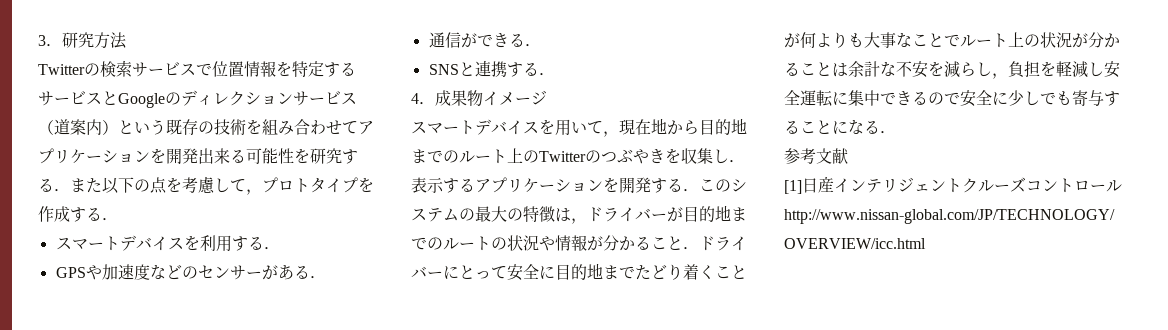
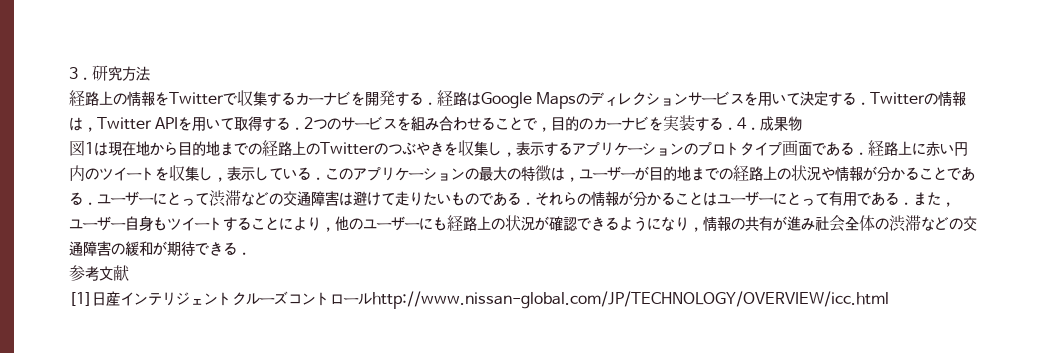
[38,60,356,78] [38,91,165,108] Twitterの検索サービスで位置情報を特定するサービスとGoogle -> [69,90,577,109] 経路上の情報をTwitterで収集するカーナビを開発する．経路はGoogle Maps
[38,119,374,135] [38,148,358,164] [38,176,374,195] [38,206,118,222] [55,235,280,252] [55,264,326,280] [428,32,541,48] [428,60,555,77] [411,90,547,107] [411,119,619,137] （道案内）という既存の技術を組み合わせてアプリケーションを開発出来る可能性を研究する．また以下の点を考慮して，プロトタイプを作成する． // スマートデバイスを利用する． // GPSや加速度などのセンサーがある． // 通信ができる． // SNSと連携する． // 4．成果物イメージ // スマートデバイスを用いて， -> [744,91,967,106] [69,115,803,132] [69,140,108,156] を用いて決定する．Twitterの情報は，Twitter APIを用いて取得する．2つのサービスを組み合わせることで，目的のカーナビを実装する．4．成果物 // 図1は
[459,149,507,164] ルート -> [262,140,292,156] 経路
[729,160,745,163] ． -> [501,152,516,157] ，
[603,177,747,193] [411,208,459,222] を開発する．このシステム -> [683,140,968,156] [69,165,465,182] のプロトタイプ画面である．経路上に赤い円内のツイートを収集し，表示している．このアプリケーション
[587,207,651,222] ドライバ -> [579,166,621,181] ユーザ
[443,236,491,251] ルート -> [733,165,777,181] 経路上
[683,236,747,251] [411,263,747,281] [784,32,1120,48] [784,61,1120,79] [784,90,1120,107] [784,119,864,134] ．ドライバーにとって安全に目的地までたどり着くことが何よりも大事なことでルート上の状況が分かることは余計な不安を減らし，負担を軽減し安全運転に集中できるので安全に少しでも寄与することにな -> [947,167,975,181] [69,190,955,207] [69,215,977,232] [69,241,223,256] である．ユーザーにとって渋滞などの交通障害は避けて走りたいものである．それらの情報が分かることはユーザーにとって有用である．また，ユーザー自身もツイートすることにより，他のユーザーにも経路上の状況が確認できるようになり，情報の共有が進み社会全体の渋滞などの交通障害の緩和が期待でき

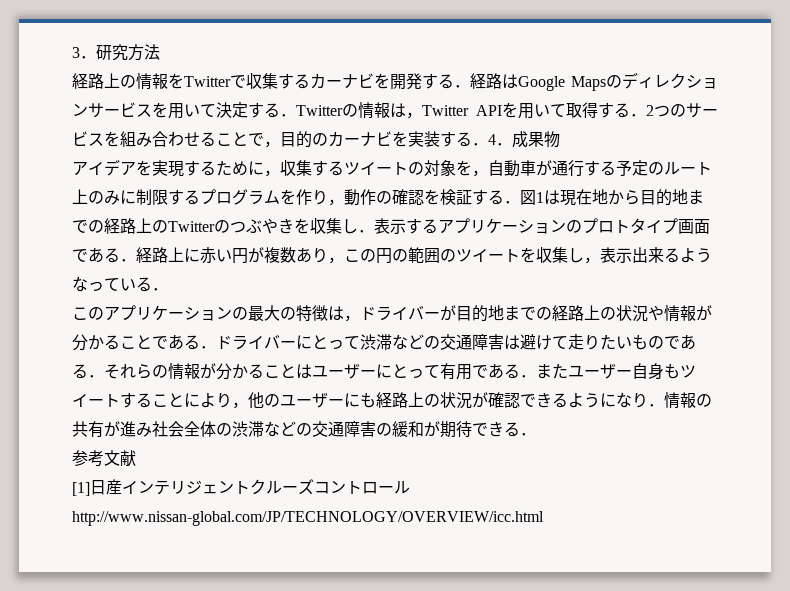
(803, 123) none -> [72,159,712,177] [72,189,520,206] アイデアを実現するために，収集するツイートの対象を，自動車が通行する予定のルート上のみに制限するプログラムを作り，動作の確認を検証する．
[501,152,516,157] ， -> [358,230,374,233] ．
[69,165,85,181] 内 -> [248,247,440,264] が複数あり，この円の範囲
[255,167,269,181] し -> [632,247,712,263] [72,276,104,292] 出来るようなっ
(325, 178) none -> (168, 289) //
[579,166,621,181] ユーザ -> [360,306,424,321] ドライバ
[97,191,139,206] ユーザ -> [216,335,280,350] ドライバ
[941,202,955,207] ， -> (568, 371) none
[689,227,703,232] ， -> [648,404,664,407] ．

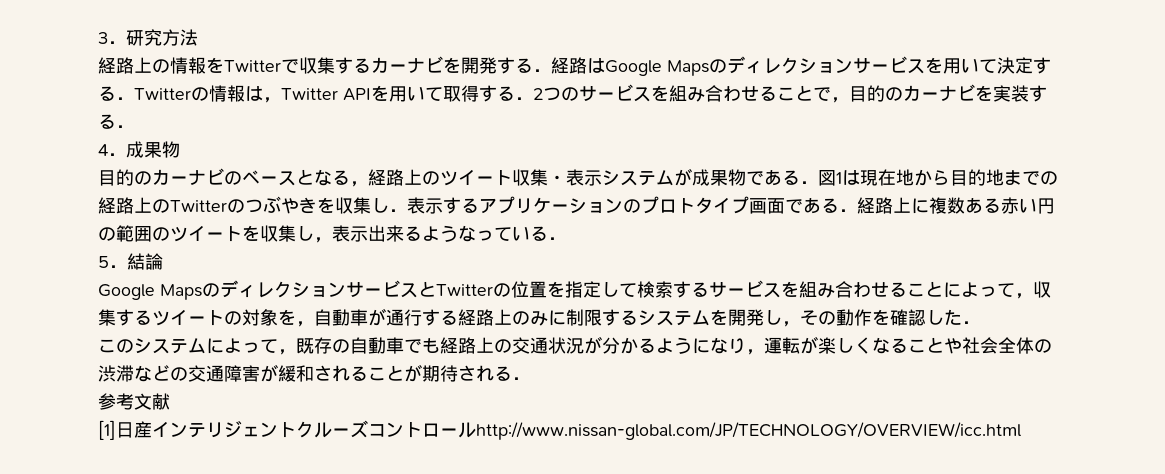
(488, 144) none -> (134, 126) //
[72,159,712,177] [72,189,488,206] アイデアを実現するために，収集するツイートの対象を，自動車が通行する予定のルート上のみに制限するプログラムを作り，動作の確認を検証す -> [98,168,782,187] 目的のカーナビのベースとなる，経路上のツイート収集・表示システムが成果物であ
[200,247,376,264] 赤い円が複数あり，この -> [929,197,1037,214] 複数ある赤い
[72,305,712,322] [72,334,696,351] [72,363,696,380] [72,392,712,409] [72,421,152,438] このアプリケーションの最大の特徴は，ドライバーが目的地までの経路上の状況や情報が分かることである．ドライバーにとって渋滞などの交通障害は避けて走りたいものである．それらの情報が分かることはユーザーにとって有用である．またユーザー自身もツイートすることにより，他のユーザーにも経路上の状況が確認できるようになり．情報の共有が進み -> [98,253,163,270] [98,280,1051,300] [98,308,980,327] [98,336,962,355] 5．結論 // Google MapsのディレクションサービスとTwitterの位置を指定して検索するサービスを組み合わせることによって，収集するツイートの対象を，自動車が通行する経路上のみに制限するシステムを開発し，その動作を確認した． // このシステムによって，既存の自動車でも経路上の交通状況が分かるようになり，運転が楽しくなることや
[376,421,504,438] の緩和が期待でき -> [260,364,494,382] が緩和されることが期待され

